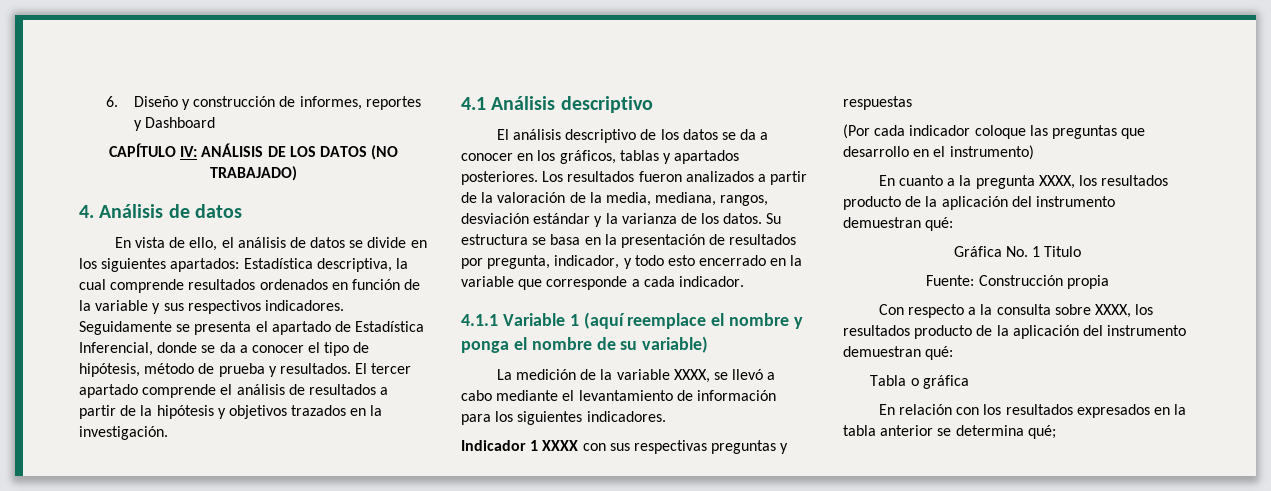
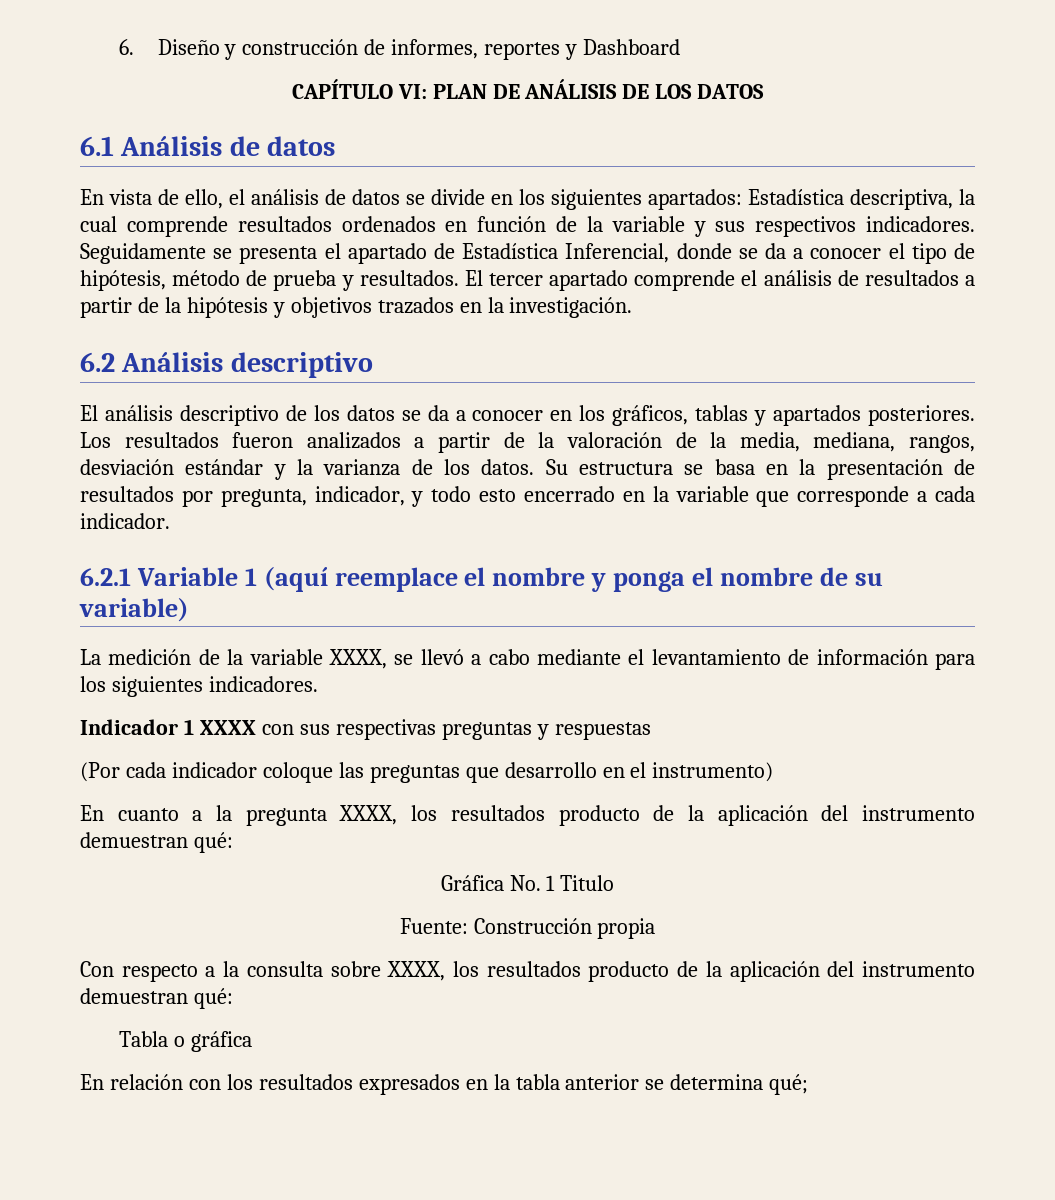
[180,146,198,157] IV: -> [397,84,520,99] VI: PLAN DE
[371,145,399,160] [210,166,297,181] [79,205,94,218] (NO TRABAJADO) // 4. -> [80,136,114,156] // 6.1
[461,97,486,110] 4.1 -> [80,352,115,372] 6.2
[461,314,498,326] 4.1.1 -> [80,568,131,586] 6.2.1

